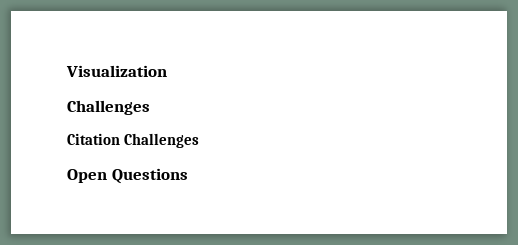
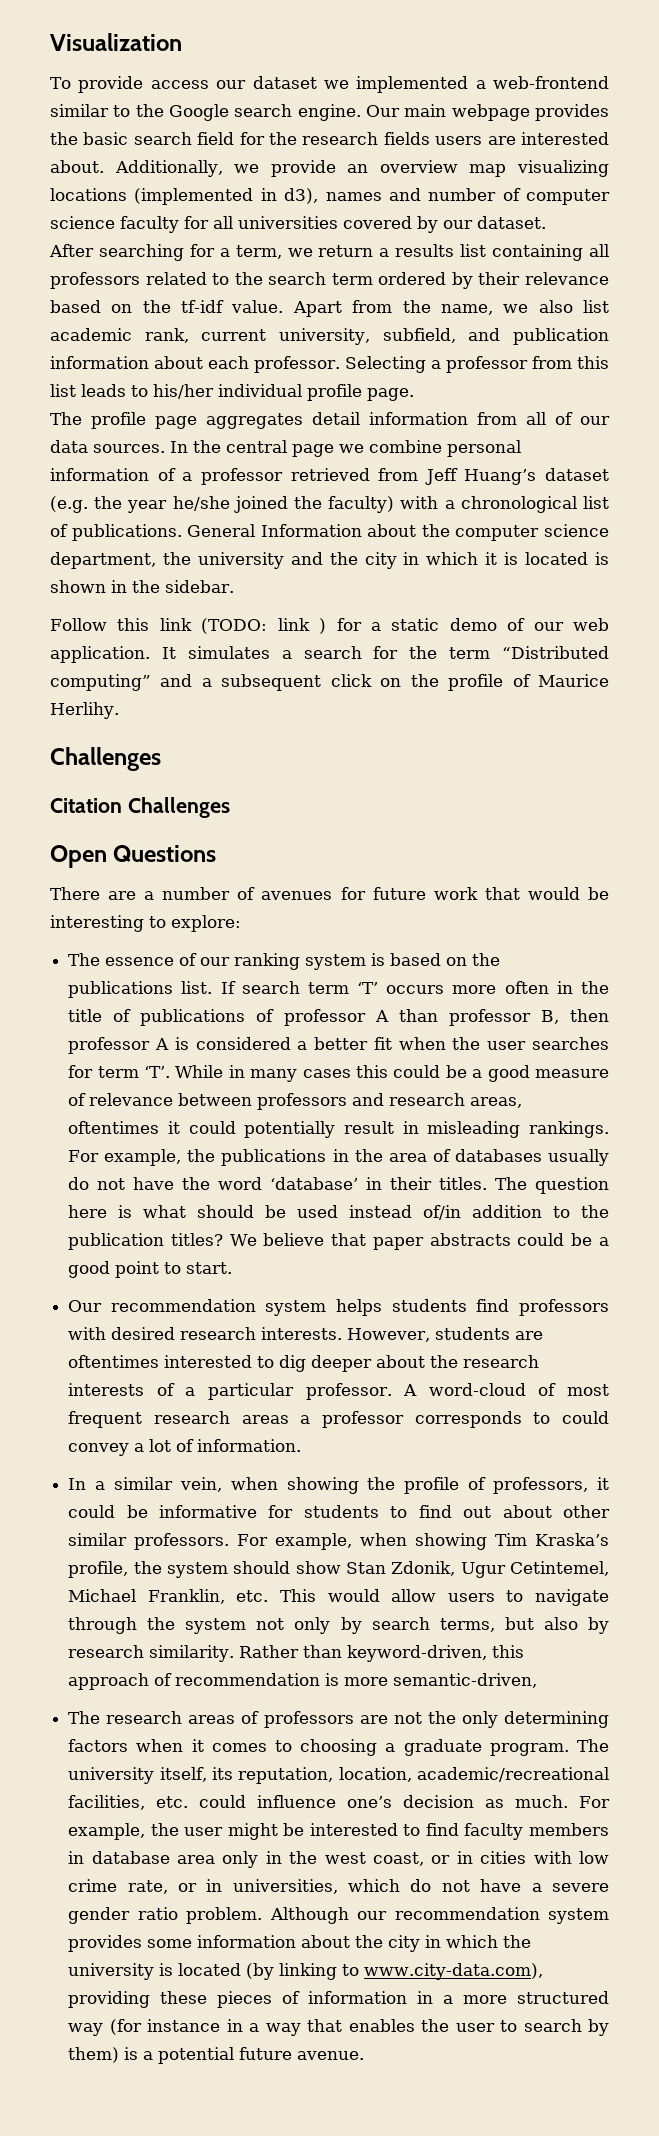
(167, 71) none -> [50,76,609,93] [50,104,609,121] [50,132,609,145] [50,160,609,177] [50,188,610,205] [50,216,546,233] [49,244,610,261] [50,272,609,289] [50,300,610,317] [50,328,609,345] [50,356,609,373] [50,384,414,401] [50,412,610,429] [50,440,521,457] [50,468,609,485] [50,496,609,513] [50,524,609,541] [50,552,610,569] [50,580,234,593] [50,618,609,634] [50,646,609,663] [50,674,610,691] [50,702,119,719] // To provide access our dataset we implemented a web-frontend similar to the Google search engine. Our main webpage provides the basic search field for the research fields users are interested about. Additionally, we provide an overview map visualizing locations (implemented in d3), names and number of computer science faculty for all universities covered by our dataset. // After searching for a term, we return a results list containing all professors related to the search term ordered by their relevance based on the tf-idf value. Apart from the name, we also list academic rank, current university, subfield, and publication information about each professor. Selecting a professor from this list leads to his/her individual profile page. // The profile page aggregates detail information from all of our data sources. In the central page we combine personal information of a professor retrieved from Jeff Huang’s dataset (e.g. the year he/she joined the faculty) with a chronological list of publications. General Information about the computer science department, the university and the city in which it is located is shown in the sidebar. // Follow this link (TODO: link ) for a static demo of our web application. It simulates a search for the term “Distributed computing” and a subsequent click on the profile of Maurice Herlihy.
(188, 176) none -> [50,887,609,900] [50,915,241,932] [68,953,501,970] [68,981,609,998] [68,1009,609,1026] [68,1037,610,1054] [68,1065,610,1082] [68,1093,523,1110] [68,1121,609,1138] [68,1149,610,1166] [68,1177,610,1194] [68,1205,610,1220] [68,1233,609,1250] [68,1261,233,1278] [68,1299,609,1316] [68,1327,544,1342] [68,1355,540,1372] [68,1383,609,1400] [68,1411,609,1428] [68,1439,302,1456] [68,1477,609,1494] [68,1505,611,1518] [68,1533,609,1550] [68,1561,609,1578] [68,1589,609,1606] [68,1617,609,1634] [68,1645,525,1662] [68,1673,538,1690] [68,1711,609,1728] [68,1739,609,1756] [68,1767,609,1784] [68,1795,611,1810] [68,1823,609,1840] [68,1851,610,1868] [68,1879,609,1894] [68,1907,610,1924] [68,1935,532,1952] [68,1963,544,1980] [68,1991,609,2008] [68,2019,609,2036] [68,2047,365,2064] // There are a number of avenues for future work that would be interesting to explore: // The essence of our ranking system is based on the publications list. If search term ‘T’ occurs more often in the title of publications of professor A than professor B, then professor A is considered a better fit when the user searches for term ‘T’. While in many cases this could be a good measure of relevance between professors and research areas, oftentimes it could potentially result in misleading rankings. For example, the publications in the area of databases usually do not have the word ‘database’ in their titles. The question here is what should be used instead of/in addition to the publication titles? We believe that paper abstracts could be a good point to start. // Our recommendation system helps students find professors with desired research interests. However, students are oftentimes interested to dig deeper about the research interests of a particular professor. A word-cloud of most frequent research areas a professor corresponds to could convey a lot of information. // In a similar vein, when showing the profile of professors, it could be informative for students to find out about other similar professors. For example, when showing Tim Kraska’s profile, the system should show Stan Zdonik, Ugur Cetintemel, Michael Franklin, etc. This would allow users to navigate through the system not only by search terms, but also by research similarity. Rather than keyword-driven, this approach of recommendation is more semantic-driven, // The research areas of professors are not the only determining factors when it comes to choosing a graduate program. The university itself, its reputation, location, academic/recreational facilities, etc. could influence one’s decision as much. For example, the user might be interested to find faculty members in database area only in the west coast, or in cities with low crime rate, or in universities, which do not have a severe gender ratio problem. Although our recommendation system provides some information about the city in which the university is located (by linking to www.city-data.com), providing these pieces of information in a more structured way (for instance in a way that enables the user to search by them) is a potential future avenue.

